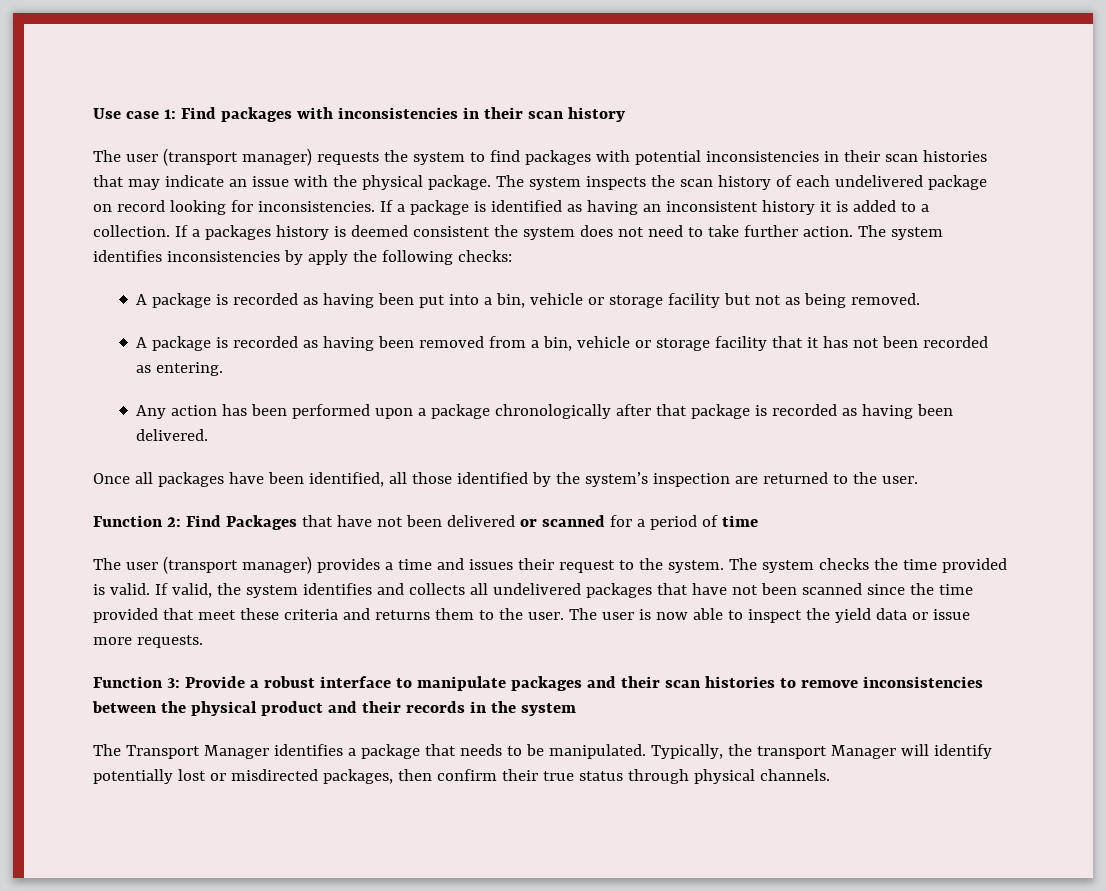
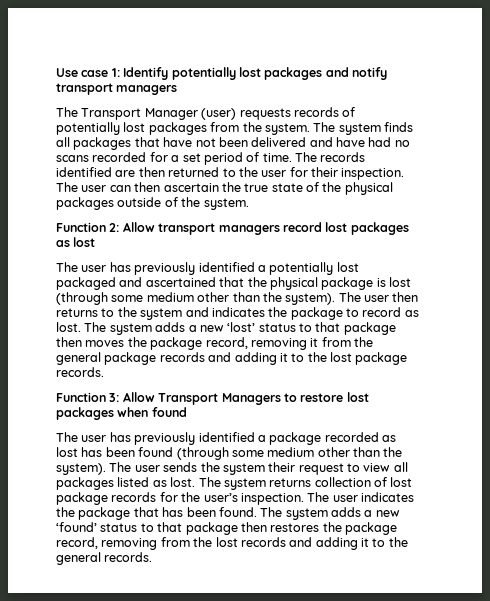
[180,107,625,122] [93,148,987,166] [93,175,987,190] [93,200,929,215] [93,225,943,240] [93,250,512,265] [136,293,921,308] [136,336,989,351] [136,362,224,376] [136,404,954,419] [136,429,209,441] [93,472,918,487] [93,515,297,530] Find packages with inconsistencies in their scan history // The user (transport manager) requests the system to find packages with potential inconsistencies in their scan histories that may indicate an issue with the physical package. The system inspects the scan history of each undelivered package on record looking for inconsistencies. If a package is identified as having an inconsistent history it is added to a collection. If a packages history is deemed consistent the system does not need to take further action. The system identifies inconsistencies by apply the following checks: // A package is recorded as having been put into a bin, vehicle or storage facility but not as being removed. // A package is recorded as having been removed from a bin, vehicle or storage facility that it has not been recorded as entering. // Any action has been performed upon a package chronologically after that package is recorded as having been delivered. // Once all packages have been identified, all those identified by the system’s inspection are returned to the user. // Function 2: Find Packages -> [123,67,387,80] [56,83,178,95] [56,107,356,120] [56,122,413,135] [56,137,132,150] Identify potentially lost packages and notify transport managers // The Transport Manager (user) requests records of potentially lost packages from the system. The system finds all packages
[519,515,605,527] or scanned -> [309,137,410,147] [56,152,147,162] and have had no scans recorded
(645, 523) none -> [182,153,201,162] set
[721,515,758,527] [93,556,1007,574] [93,583,973,598] [93,608,970,623] [93,635,203,648] [93,676,983,691] [92,701,576,716] [93,744,992,759] [93,769,830,784] time // The user (transport manager) provides a time and issues their request to the system. The system checks the time provided is valid. If valid, the system identifies and collects all undelivered packages that have not been scanned since the time provided that meet these criteria and returns them to the user. The user is now able to inspect the yield data or issue more requests. // Function 3: Provide a robust interface to manipulate packages and their scan histories to remove inconsistencies between the physical product and their records in the system // The Transport Manager identifies a package that needs to be manipulated. Typically, the transport Manager will identify potentially lost or misdirected packages, then confirm their true status through physical channels. -> [262,152,366,162] [56,167,405,180] [56,182,393,195] [56,197,249,210] [56,222,409,235] [56,237,96,247] [56,262,359,275] [56,277,411,290] [56,292,419,305] [56,307,419,320] [56,322,396,335] [56,337,373,350] [56,352,408,365] [56,367,104,377] [56,392,369,405] [56,407,187,420] [56,432,396,445] [56,447,403,460] [56,462,408,475] [56,477,413,490] [56,492,414,505] [56,507,400,520] [56,522,397,535] [56,537,408,550] [56,552,153,565] time. The records identified are then returned to the user for their inspection. The user can then ascertain the true state of the physical packages outside of the system. // Function 2: Allow transport managers record lost packages as lost // The user has previously identified a potentially lost packaged and ascertained that the physical package is lost (through some medium other than the system). The user then returns to the system and indicates the package to record as lost. The system adds a new ‘lost’ status to that package then moves the package record, removing it from the general package records and adding it to the lost package records. // Function 3: Allow Transport Managers to restore lost packages when found // The user has previously identified a package recorded as lost has been found (through some medium other than the system). The user sends the system their request to view all packages listed as lost. The system returns collection of lost package records for the user’s inspection. The user indicates the package that has been found. The system adds a new ‘found’ status to that package then restores the package record, removing from the lost records and adding it to the general records.

